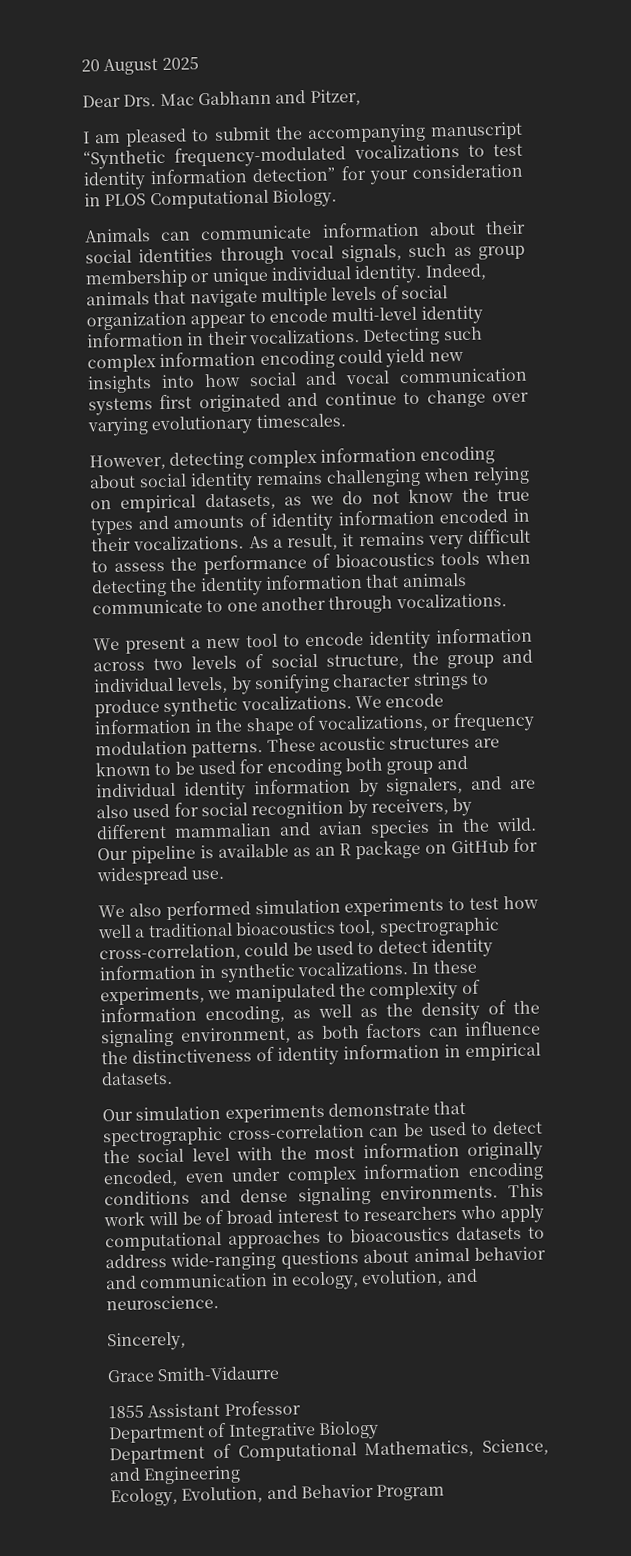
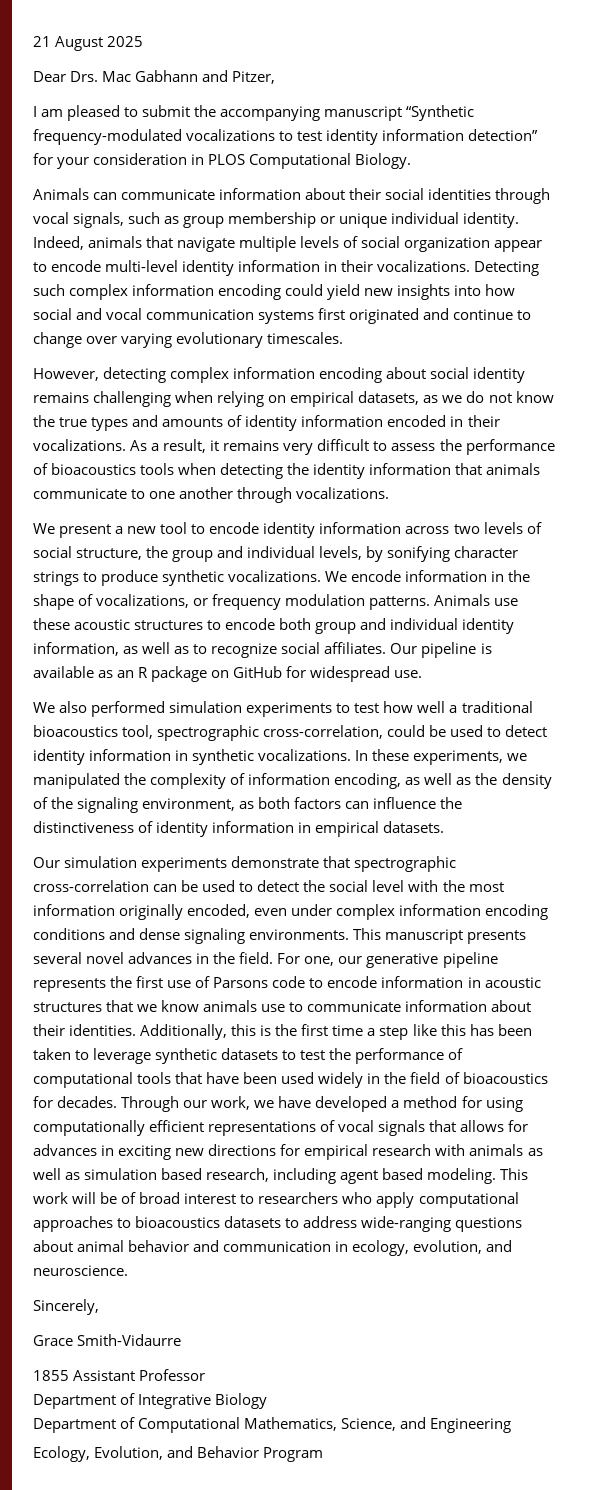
[81,59,100,72] 20 -> [33,36,51,47] 21
[266,735,500,752] [95,758,342,777] These acoustic structures are known to be used for encoding -> [434,594,519,606] [33,618,276,630] Animals use these acoustic structures to encode
[253,776,536,798] [96,797,473,820] [96,817,537,840] information by signalers, and are also used for social recognition by receivers, by different mammalian and avian species in the wild. -> [33,642,387,658] information, as well as to recognize social affiliates.
(544, 1190) none -> [385,929,527,944] [33,952,498,968] [33,976,541,992] [33,1000,532,1012] [33,1024,532,1040] [33,1048,464,1064] [33,1072,548,1088] [33,1096,523,1112] [33,1120,529,1136] [33,1144,543,1160] [33,1168,529,1184] manuscript presents several novel advances in the field. For one, our generative pipeline represents the first use of Parsons code to encode information in acoustic structures that we know animals use to communicate information about their identities. Additionally, this is the first time a step like this has been taken to leverage synthetic datasets to test the performance of computational tools that have been used widely in the field of bioacoustics for decades. Through our work, we have developed a method for using computationally efficient representations of vocal signals that allows for advances in exciting new directions for empirical research with animals as well as simulation based research, including agent based modeling. This

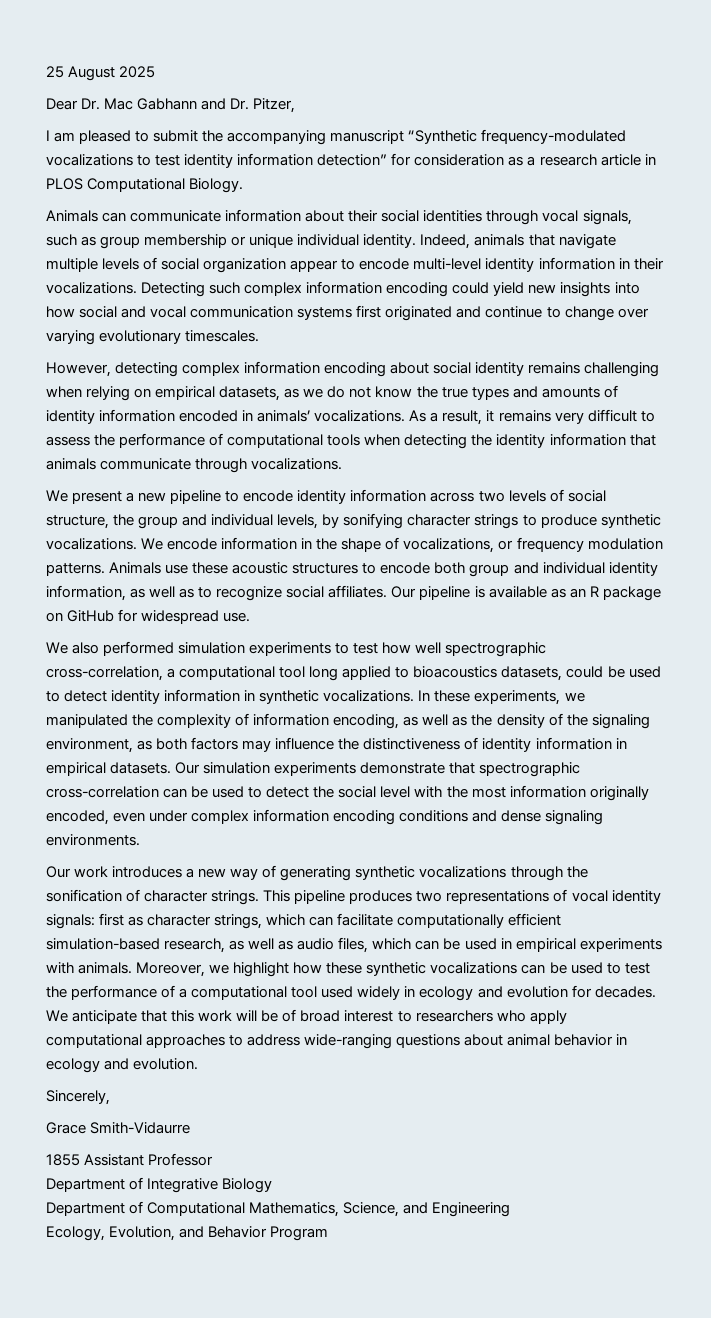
[33,36,51,47] 21 -> [46,66,64,78] 25
[70,71,99,82] Drs. -> [81,98,101,110] Dr.
(229, 76) none -> [230,98,250,110] Dr.
[57,153,188,169] your consideration -> [414,154,641,166] consideration as a research article
[467,415,500,427] their -> [257,410,311,422] animals’
[51,463,137,475] bioacoustics -> [227,434,324,448] computational
[131,487,234,499] to one another -> (192, 464) none
[160,522,188,534] tool -> [170,490,222,504] pipeline
[449,701,533,713] [33,725,384,741] a traditional bioacoustics tool, spectrographic cross-correlation, -> [445,642,547,657] [46,666,563,681] spectrographic cross-correlation, a computational tool long applied to bioacoustics datasets,
[345,801,370,809] can -> [242,740,272,752] may
(445, 827) // -> (172, 768) none
[353,928,527,944] [33,952,498,968] [33,976,541,992] [33,1000,532,1012] [33,1024,532,1040] [33,1048,279,1064] This manuscript presents several novel advances in the field. For one, our generative pipeline represents the first use of Parsons code to encode information in acoustic structures that we know animals use to communicate information about their identities. Additionally, this is the first time a step like this has been taken to leverage synthetic datasets -> [46,865,588,881] [46,889,661,905] [46,913,562,929] [46,937,662,953] [46,962,603,977] // Our work introduces a new way of generating synthetic vocalizations through the sonification of character strings. This pipeline produces two representations of vocal identity signals: first as character strings, which can facilitate computationally efficient simulation-based research, as well as audio files, which can be used in empirical experiments with animals. Moreover, we highlight how these synthetic vocalizations can be used
[33,1072,548,1088] [33,1096,523,1112] [33,1120,529,1136] [33,1144,543,1160] [33,1168,529,1184] computational tools that have been used widely in the field of bioacoustics for decades. Through our work, we have developed a method for using computationally efficient representations of vocal signals that allows for advances in exciting new directions for empirical research with animals as well as simulation based research, including agent based modeling. This -> [179,985,656,1001] [46,1010,195,1024] a computational tool used widely in ecology and evolution for decades. We anticipate that this
[135,1216,300,1228] bioacoustics datasets to -> (244, 1040) none
[193,1240,513,1256] [33,1265,128,1276] and communication in ecology, evolution, and neuroscience. -> [616,1034,628,1045] [46,1058,199,1073] in ecology and evolution.

